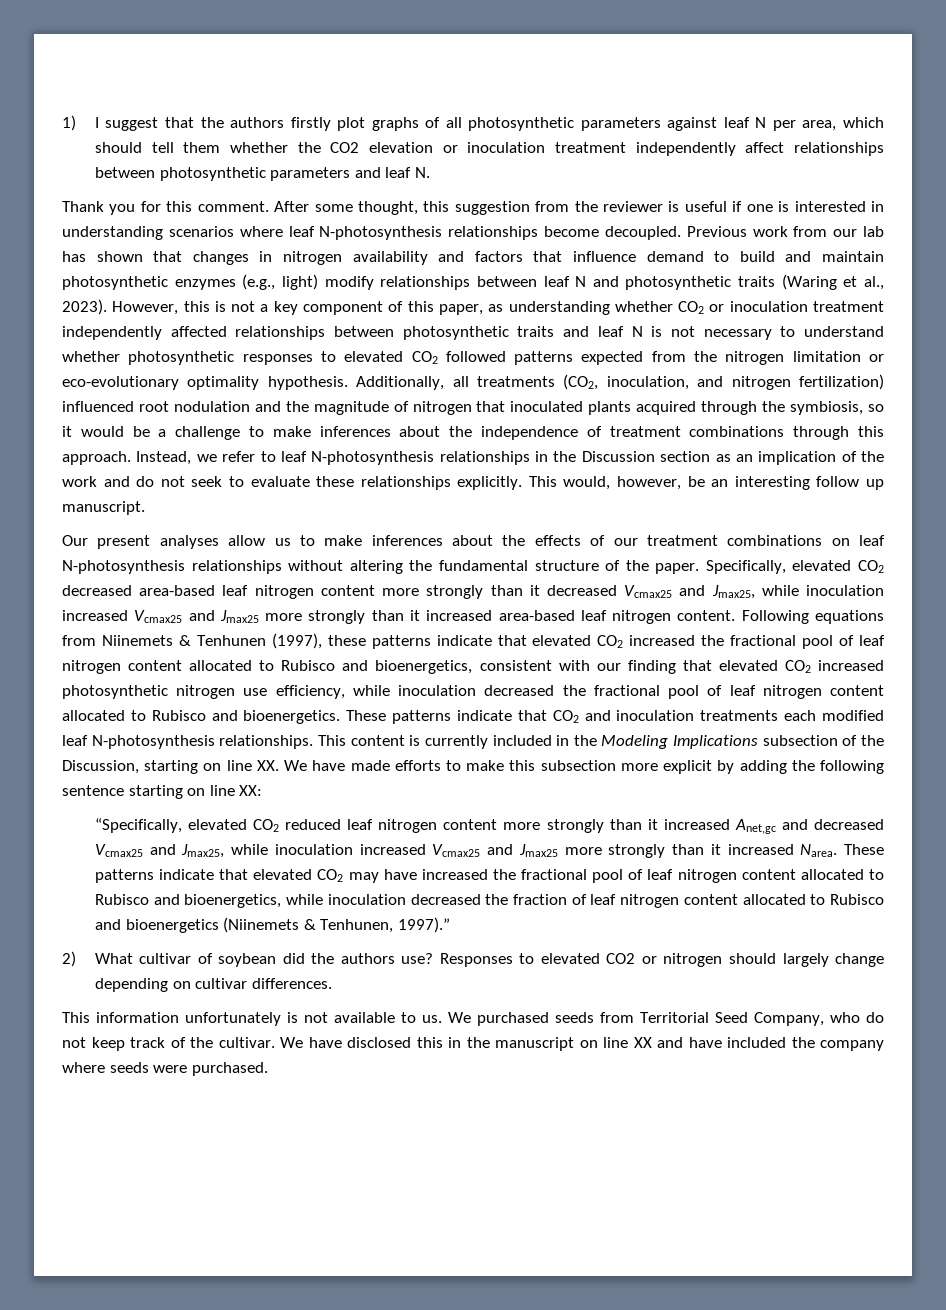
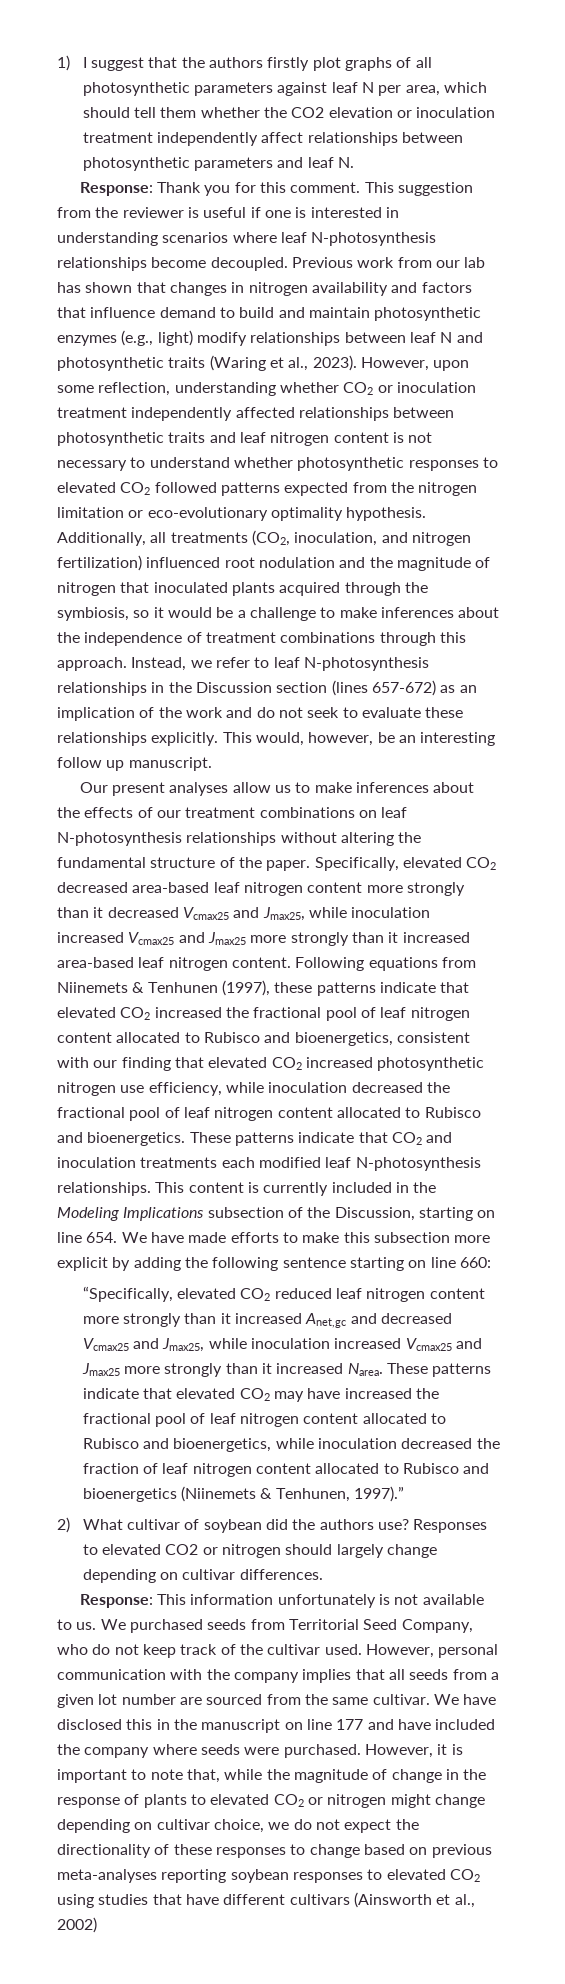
(430, 172) none -> [79,182,153,196] Response:
[274,201,450,215] After some thought, this -> [364,182,394,193] This
[183,301,504,315] this is not a key component of this paper, as -> [433,360,470,371] [57,382,171,396] upon some reflection,
[631,326,643,337] N -> [270,432,389,446] nitrogen content
(711, 456) none -> [331,680,436,696] (lines 657-672)
[256,760,279,771] XX. -> [86,1232,118,1243] 654.
[239,785,263,796] XX: -> [459,1257,491,1268] 660:
(332, 983) none -> [79,1594,153,1608] Response:
(213, 1042) none -> [267,1644,499,1658] [57,1669,499,1683] [57,1694,369,1708] cultivar used. However, personal communication with the company implies that all seeds from a given lot number are sourced from the same
[633,1037,652,1048] XX -> [336,1719,364,1730] 177
(268, 1069) none -> [364,1744,463,1758] [57,1769,487,1783] [57,1794,485,1808] [57,1819,419,1833] [57,1844,492,1858] [57,1869,480,1883] [57,1892,475,1908] [57,1917,97,1933] However, it is important to note that, while the magnitude of change in the response of plants to elevated CO2 or nitrogen might change depending on cultivar choice, we do not expect the directionality of these responses to change based on previous meta-analyses reporting soybean responses to elevated CO2 using studies that have different cultivars (Ainsworth et al., 2002)

